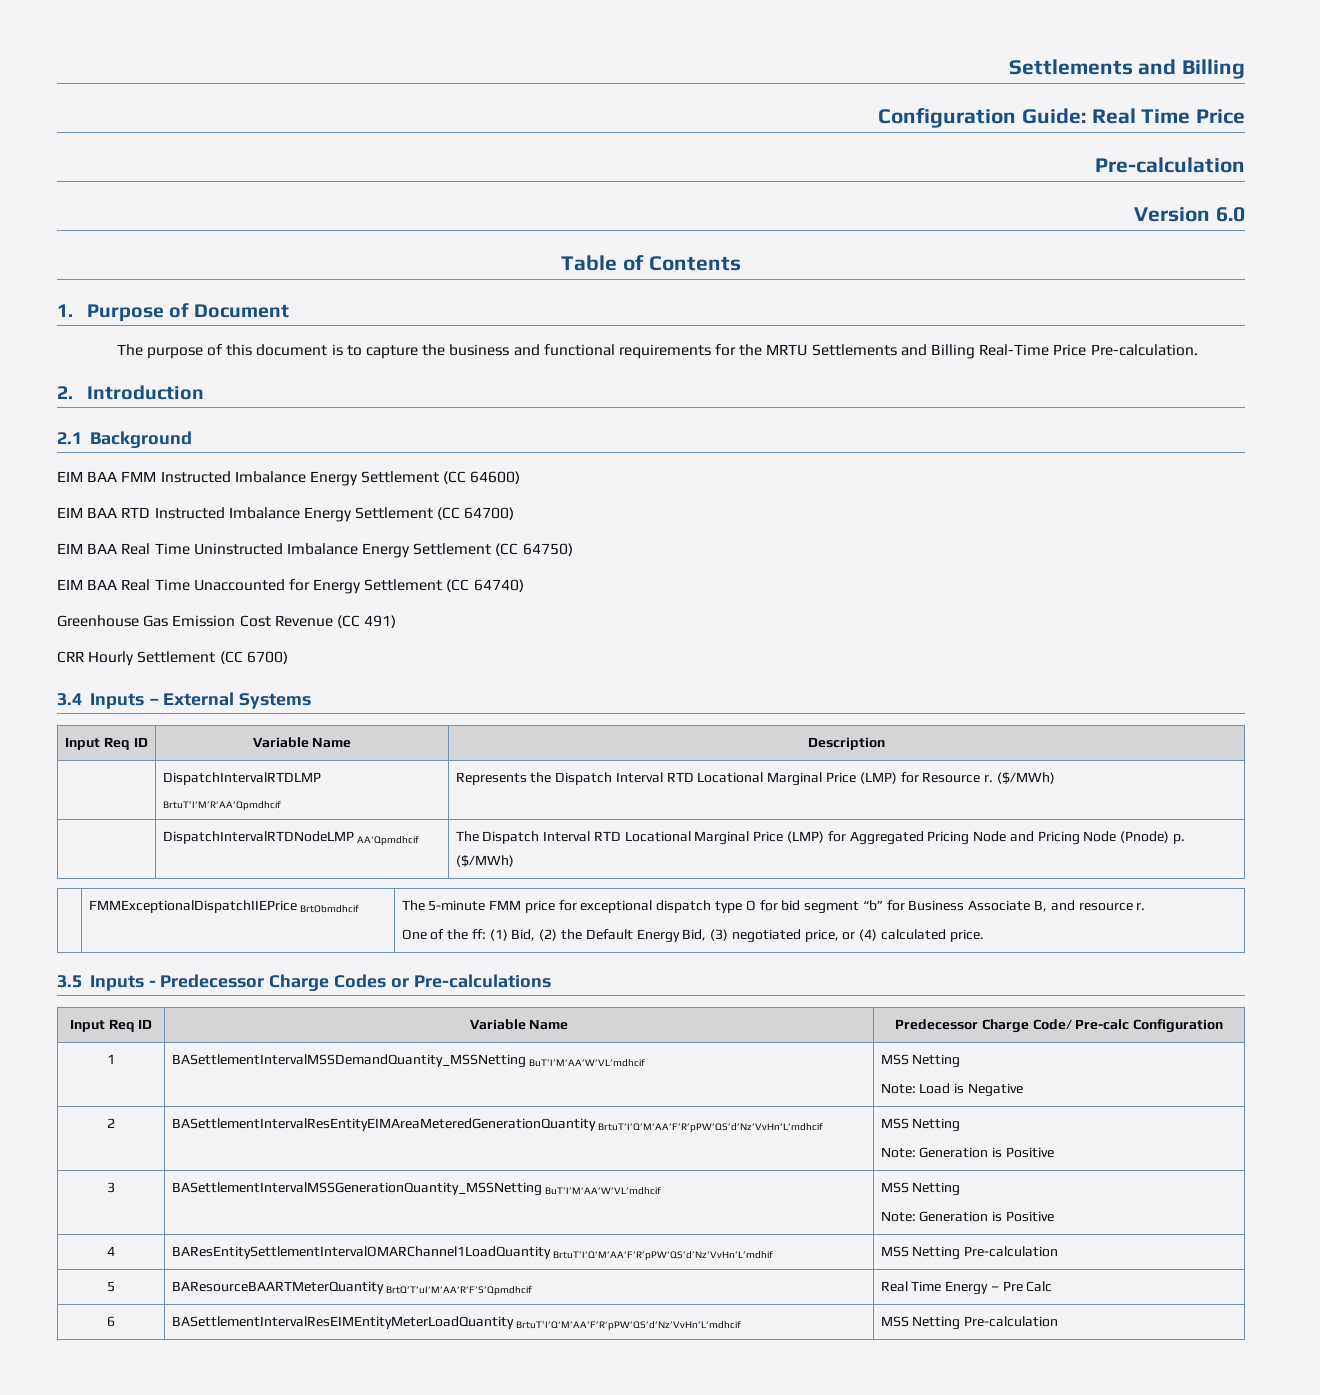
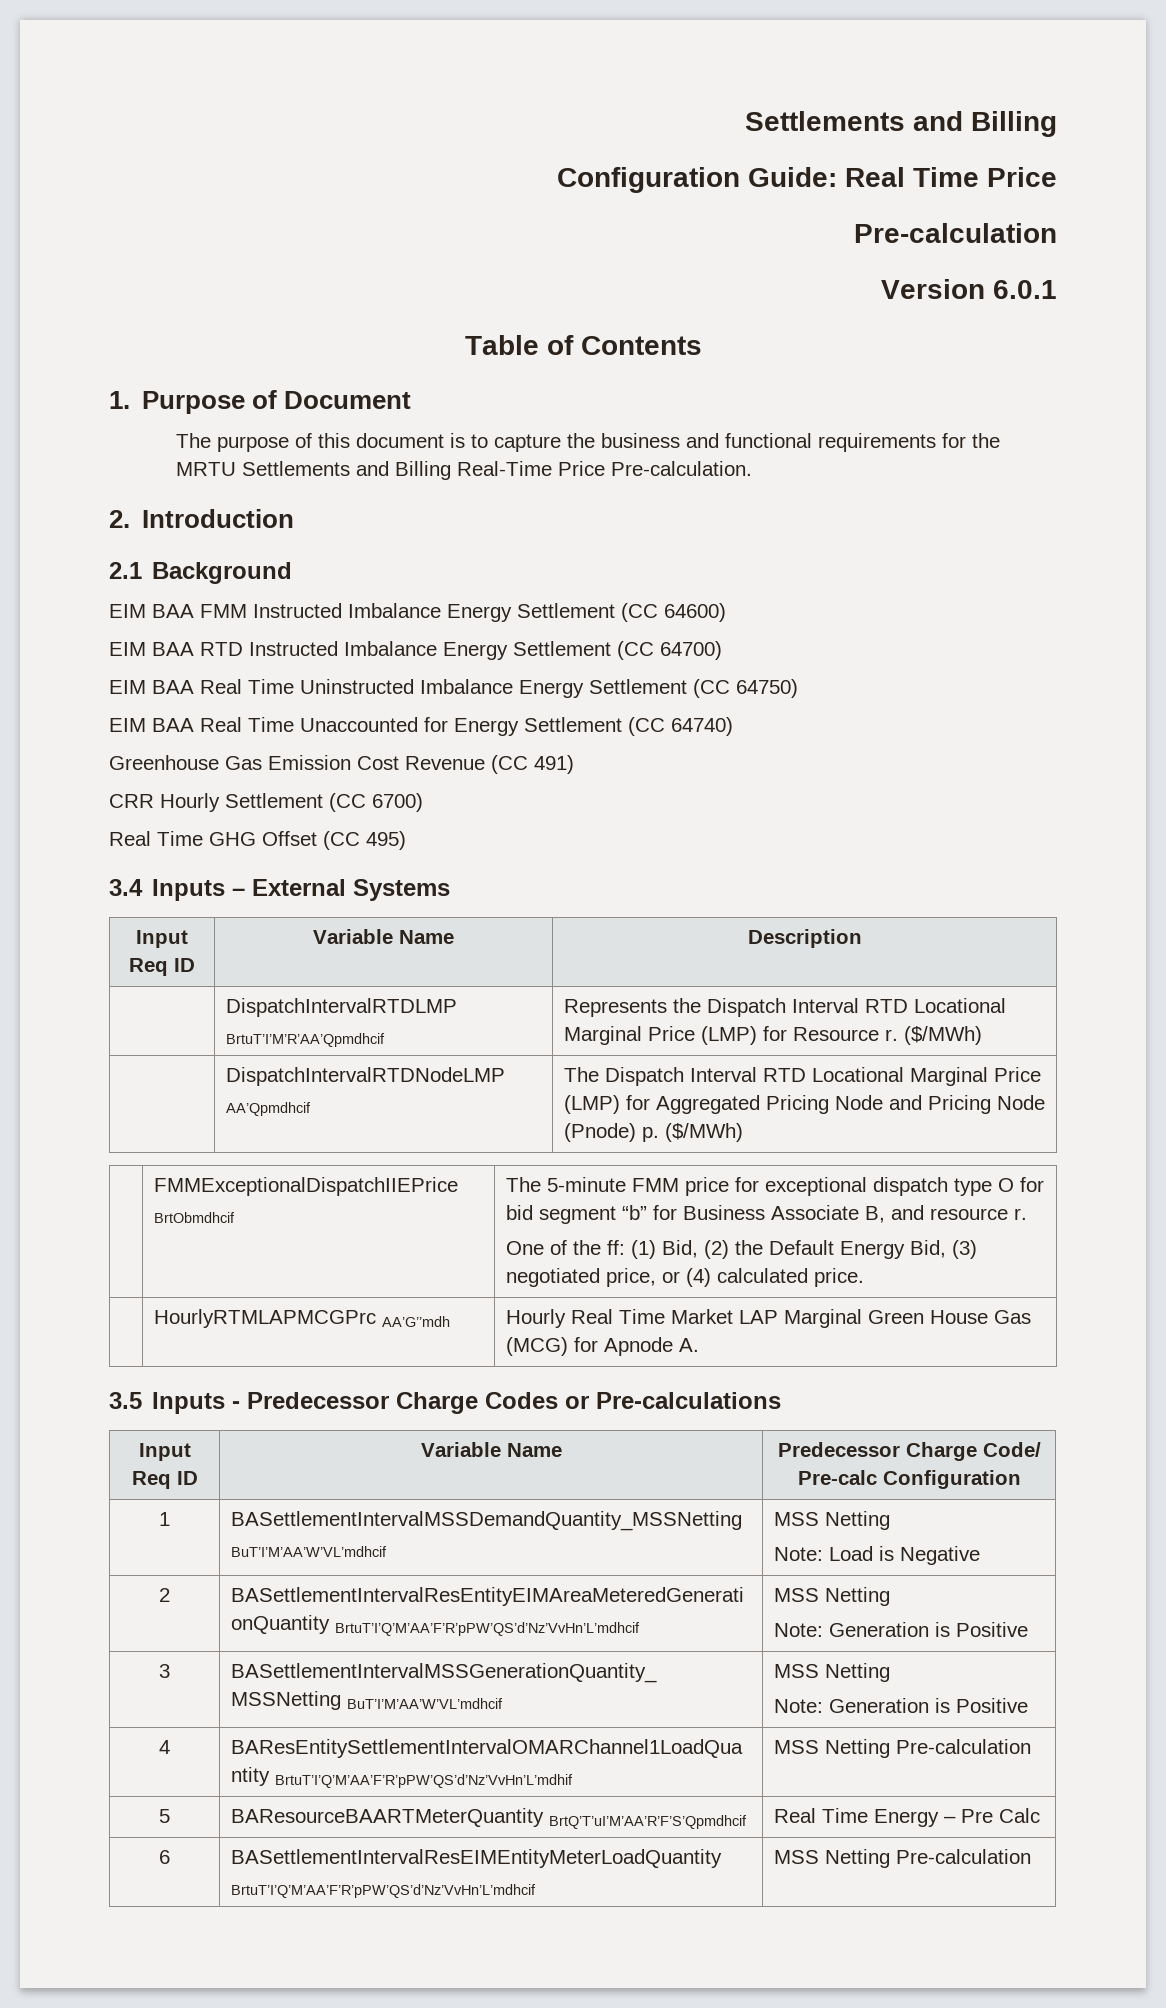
[1216,207,1245,222] 6.0 -> [993,280,1057,299] 6.0.1
(288, 657) none -> [109,831,406,850] // Real Time GHG Offset (CC 495)
(984, 935) none -> [153,1309,450,1328] [505,1309,1031,1328] [505,1337,699,1356] // | HourlyRTMLAPMCGPrc AA’G’’mdh | Hourly Real Time Market LAP Marginal Green House Gas (MCG) for Apnode A.

